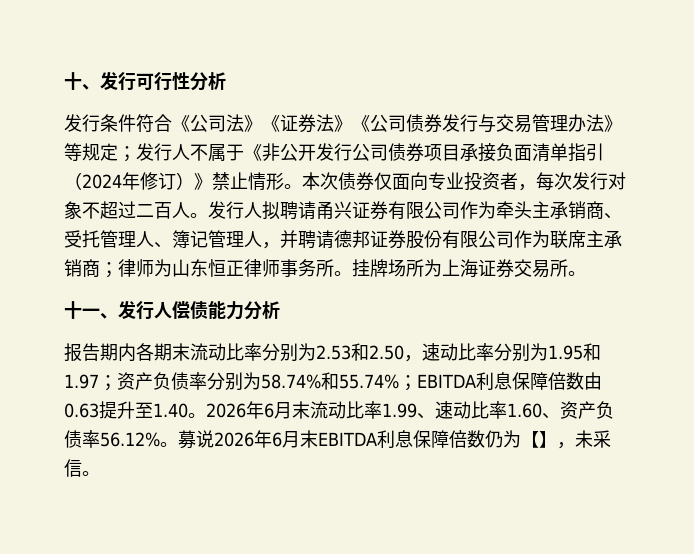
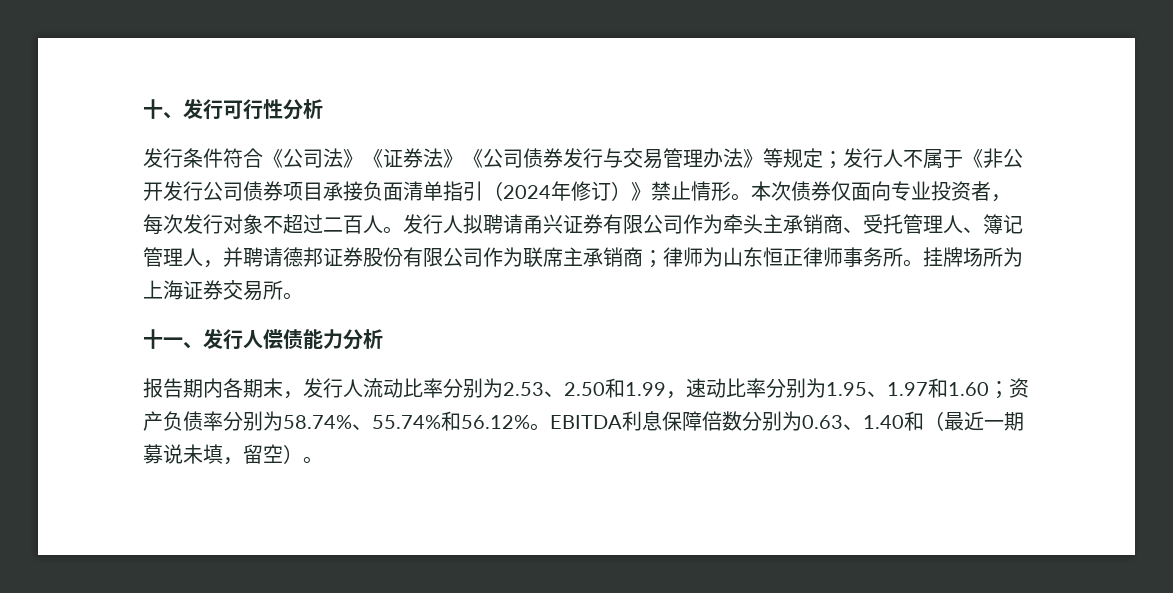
(190, 352) none -> [283,378,363,399] ，发行人
[351,343,404,361] 和2.50 -> [544,378,666,398] 、2.50和1.99
[583,343,601,361] [64,374,99,389] 和1.97 -> [867,378,989,398] 、1.97和1.60
[321,372,602,391] [64,401,614,419] [64,430,611,449] [64,459,82,477] 和55.74%；EBITDA利息保障倍数由0.63提升至1.40。2026年6月末流动比率1.99、速动比率1.60、资产负债率56.12%。募说2026年6月末EBITDA利息保障倍数仍为【】，未采信 -> [352,411,1024,431] [143,444,303,465] 、55.74%和56.12%。EBITDA利息保障倍数分别为0.63、1.40和（最近一期募说未填，留空）

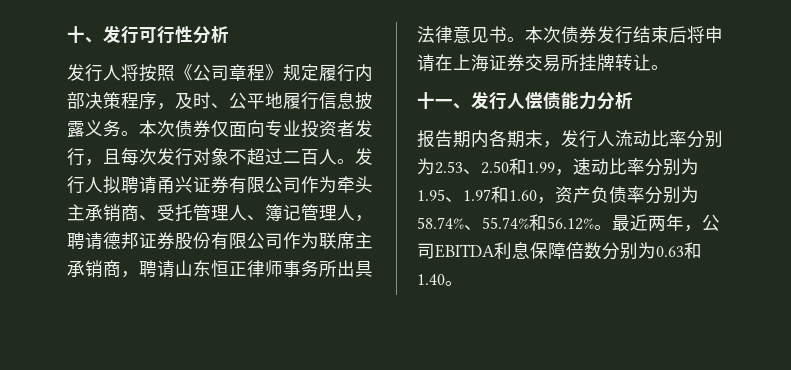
[183,148,1023,169] [143,181,731,201] 条件符合《公司法》《证券法》《公司债券发行与交易管理办法》等规定；发行人不属于《非公开发行公司债券项目承接负面清单指引（2024年修订）》禁止情形 -> [103,64,373,82] [67,92,373,110] [67,120,121,137] 人将按照《公司章程》规定履行内部决策程序，及时、公平地履行信息披露义务
[991,194,1011,202] ， -> [355,120,373,137] [67,148,121,166] 发行，且
[223,247,243,267] 并 -> (373, 218) none
[643,247,723,268] ；律师为 -> [121,260,175,278] ，聘请
[903,247,1023,267] 。挂牌场所为 -> [337,260,373,277] [417,26,723,44] [417,54,453,72] 出具法律意见书。本次债券发行结束后将申请在
(283, 290) none -> [579,54,651,71] 挂牌转让
[989,381,1009,399] ； -> [537,197,555,204] ，
(550, 427) none -> [612,214,720,232] [417,243,435,259] 最近两年，公司
[843,411,1024,431] [143,444,303,465] 、1.40和（最近一期募说未填，留空） -> [684,242,702,259] [417,274,445,285] 和1.40

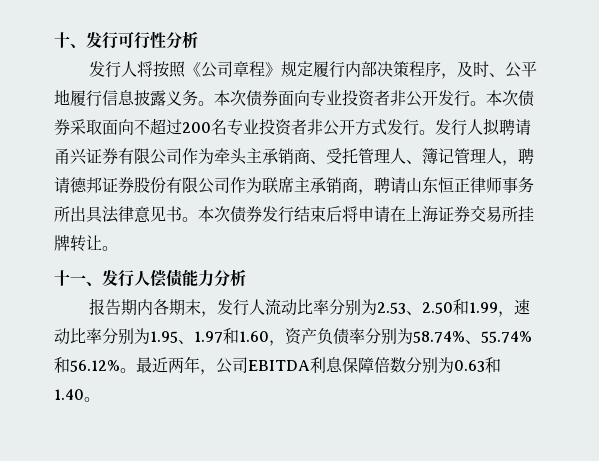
[211,120,229,137] 仅 -> (278, 98) none
[355,120,373,137] [67,148,337,166] 发行，且每次发行对象不超过二百人 -> [390,90,534,107] [54,118,419,136] 非公开发行。本次债券采取面向不超过200名专业投资者非公开方式发行

